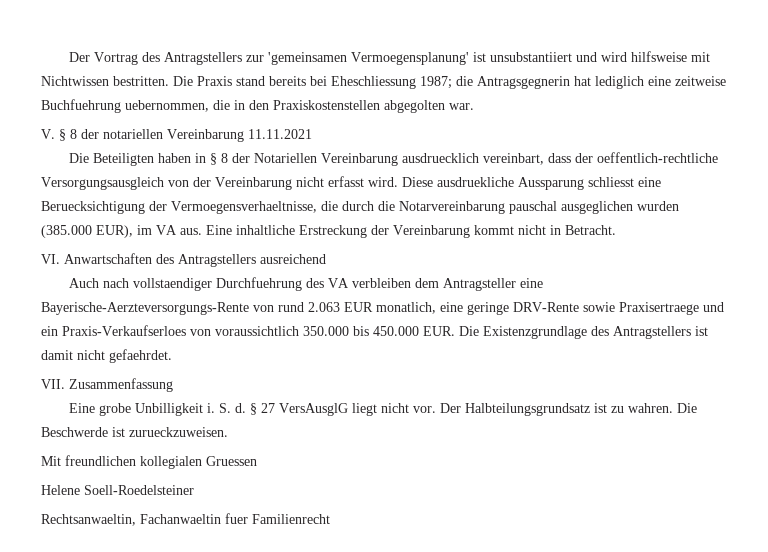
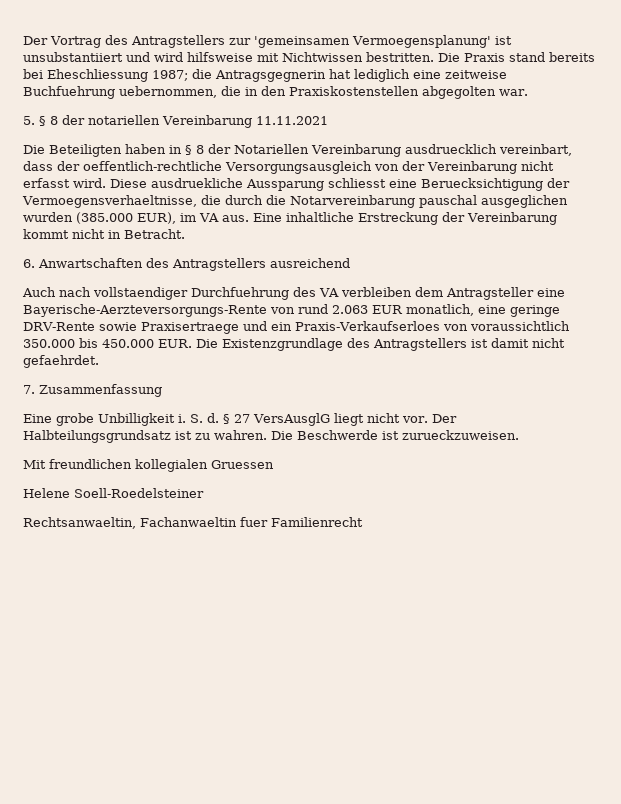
[41,129,55,139] V. -> [23,116,35,125] 5.
[41,254,60,264] VI. -> [23,259,35,268] 6.
[41,379,65,389] VII. -> [23,385,35,394] 7.

